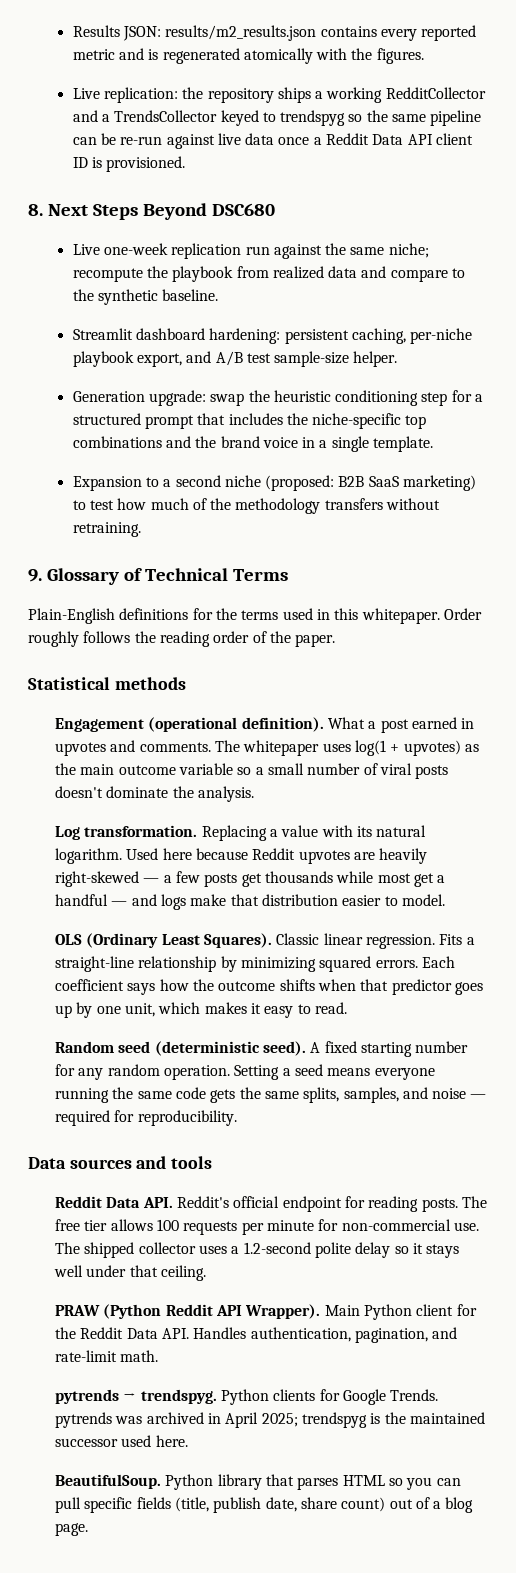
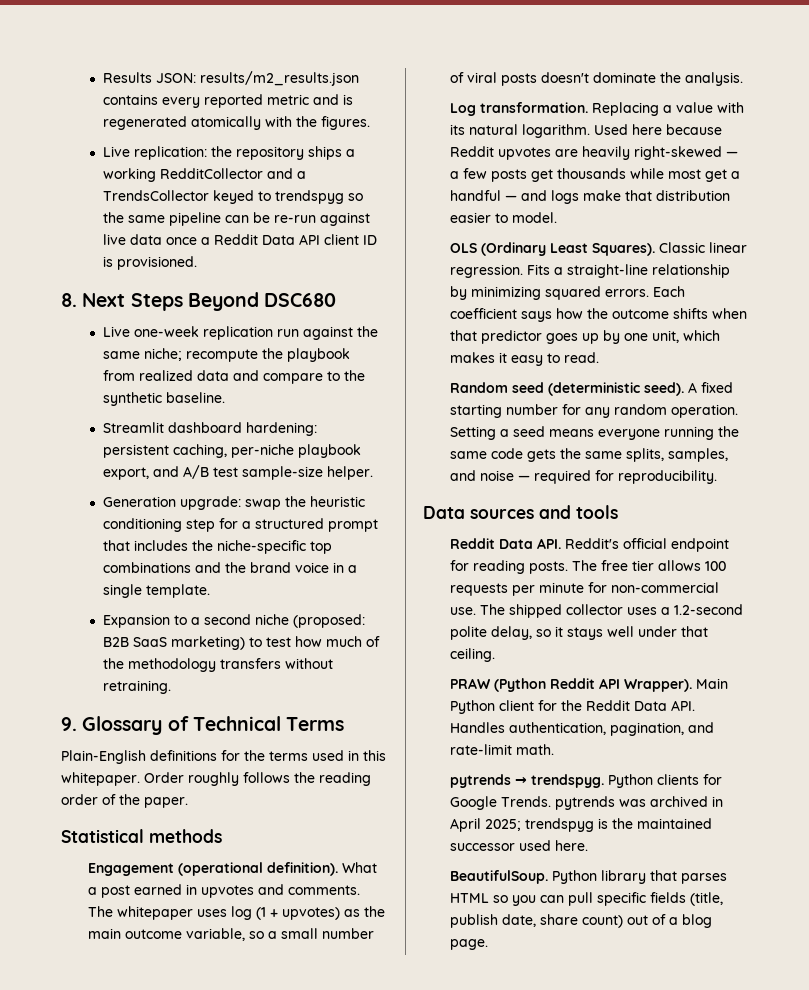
[354,740,386,756] log(1 -> [230,906,266,920] log (1
[178,763,233,775] variable -> [185,928,245,941] variable,
[355,1242,391,1258] delay -> [490,626,532,640] delay,

